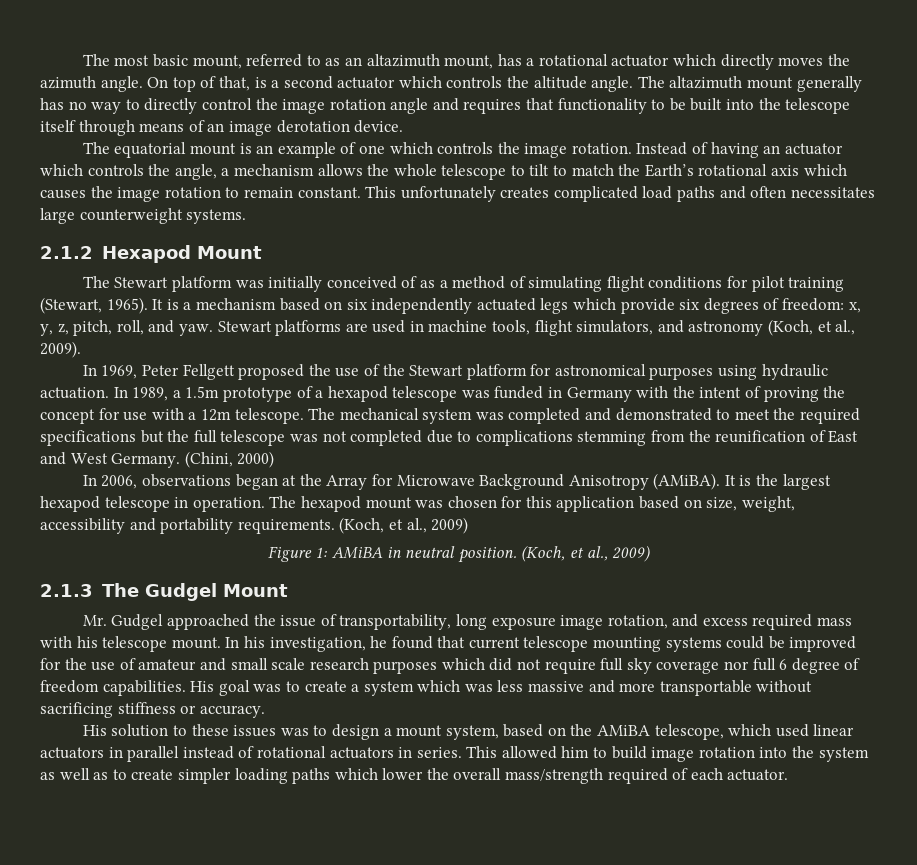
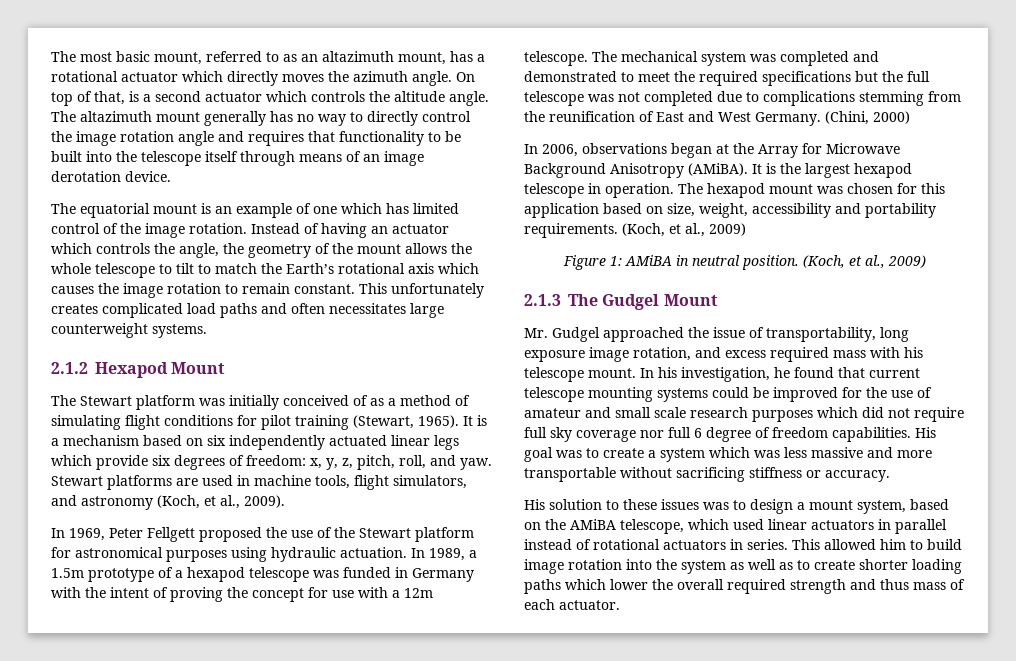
[437,142,494,154] controls -> [386,203,459,214] [51,223,118,234] has limited control of
[221,164,314,176] a mechanism -> [223,243,401,258] the geometry of the mount
(536, 304) none -> [391,435,430,446] linear
[177,768,231,784] simpler -> [859,559,908,570] shorter
[505,768,668,784] mass/strength required -> [727,579,946,594] required strength and thus mass

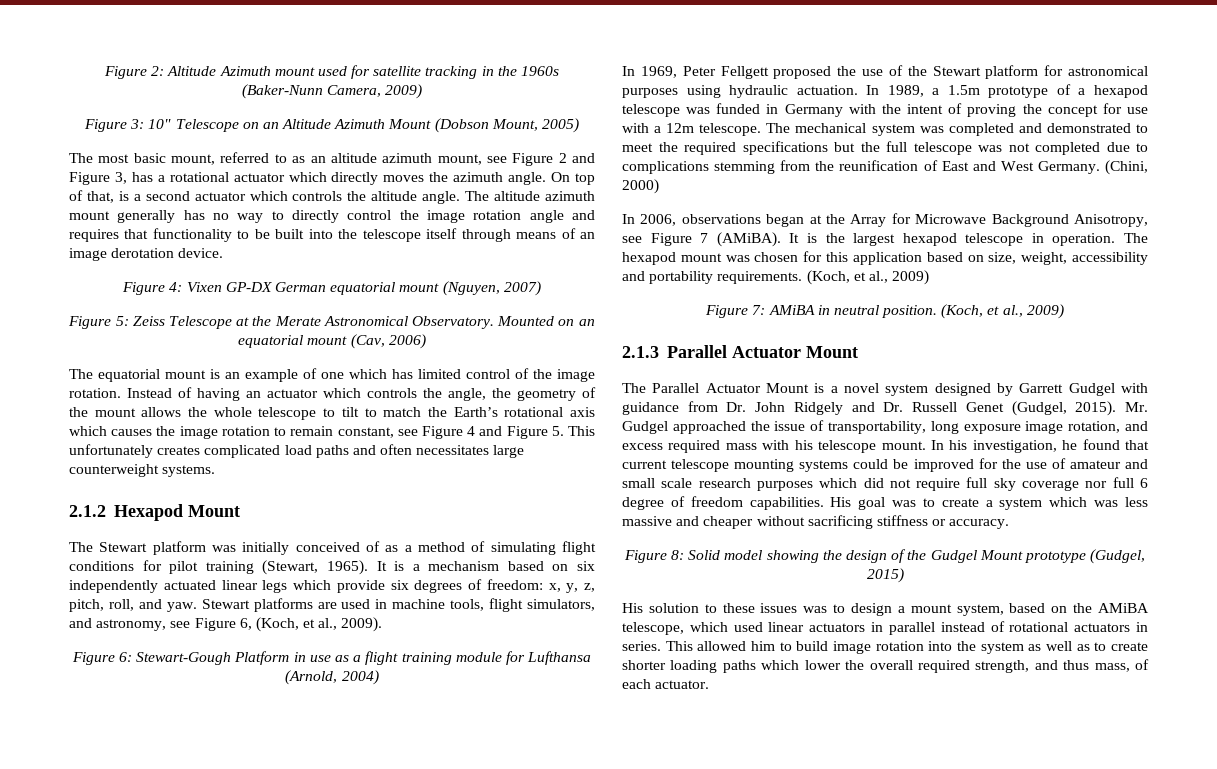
(51, 56) none -> [103,65,560,79] [241,84,423,99] [83,118,580,133] Figure 2: Altitude Azimuth mount used for satellite tracking in the 1960s (Baker-Nunn Camera, 2009) // Figure 3: 10" Telescope on an Altitude Azimuth Mount (Dobson Mount, 2005) //
[322,51,446,65] altazimuth mount, -> [330,153,595,166] [69,172,127,185] altitude azimuth mount, see Figure 2 and Figure 3,
[80,111,152,122] altazimuth -> [494,191,595,201] altitude azimuth
(171, 176) none -> [122,281,541,296] [68,316,595,329] [238,334,426,349] // Figure 4: Vixen GP-DX German equatorial mount (Nguyen, 2007) // Figure 5: Zeiss Telescope at the Merate Astronomical Observatory. Mounted on an equatorial mount (Cav, 2006)
[294,284,355,294] constant. -> [337,426,564,439] constant, see Figure 4 and Figure 5.
[81,496,153,510] astronomy -> [96,618,252,631] astronomy, see Figure 6,
(285, 501) none -> [71,651,592,665] [285,670,379,685] // Figure 6: Stewart-Gough Platform in use as a flight training module for Lufthansa (Arnold, 2004)
[610,163,684,178] Anisotropy -> [1074,214,1148,227] [622,233,709,246] Anisotropy, see Figure 7
[609,256,622,266] 1: -> [752,305,766,315] 7:
[568,294,718,310] The Gudgel Mount // -> [666,345,858,358] [622,383,1148,396] [622,401,1117,416] Parallel Actuator Mount // The Parallel Actuator Mount is a novel system designed by Garrett Gudgel with guidance from Dr. John Ridgely and Dr. Russell Genet (Gudgel, 2015).
[897,450,932,458] [524,467,616,482] more transportable -> [703,516,754,529] cheaper
(890, 476) none -> [623,549,1146,564] [866,568,904,583] // Figure 8: Solid model showing the design of the Gudgel Mount prototype (Gudgel, 2015)
[790,579,846,594] strength -> [975,660,1030,673] strength,
[913,582,946,590] mass -> [1094,663,1130,672] mass,

